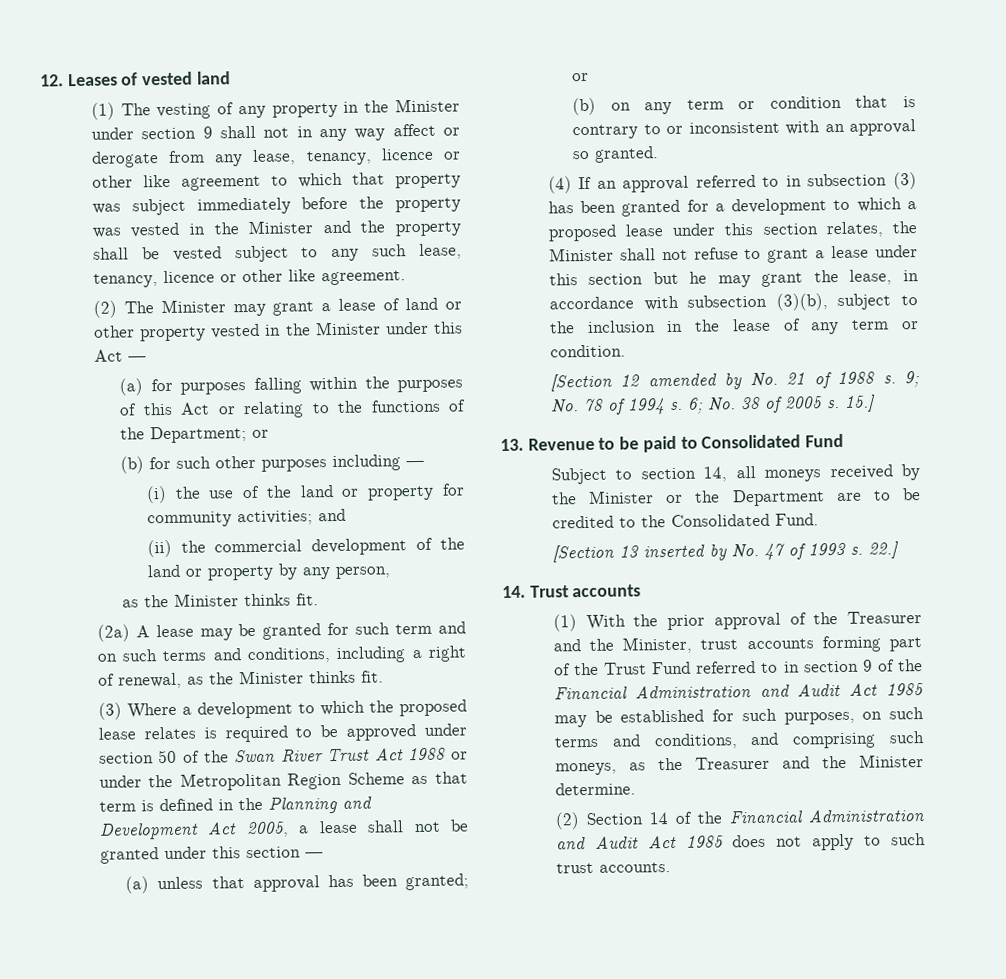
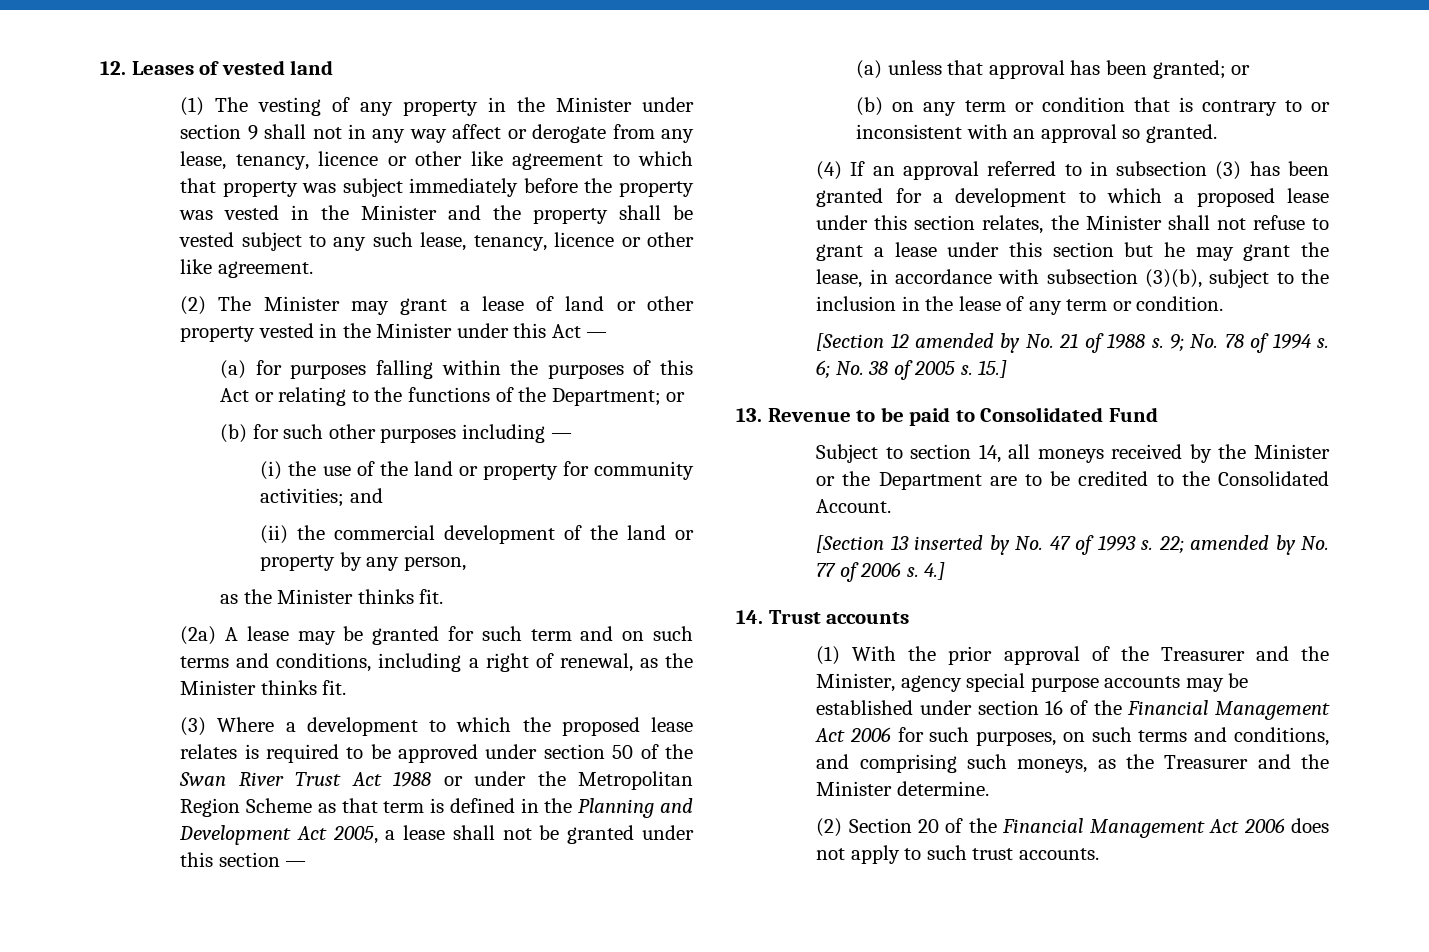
[774,513,819,526] Fund. -> [816,499,892,513] Account.
[867,541,899,559] 22.] -> [1158,535,1330,555] [816,562,946,582] 22; amended by No. 77 of 2006 s. 4.]
[700,635,922,653] [553,659,923,676] [553,683,924,700] [553,709,705,728] trust accounts forming part of the Trust Fund referred to in section 9 of the Financial Administration and Audit Act 1985 may be established -> [900,673,1249,692] [816,700,1330,720] [815,727,891,742] agency special purpose accounts may be established under section 16 of the Financial Management Act 2006
[648,809,924,825] [555,835,724,850] 14 of the Financial Administration and Audit Act 1985 -> [918,818,1285,838] 20 of the Financial Management Act 2006

